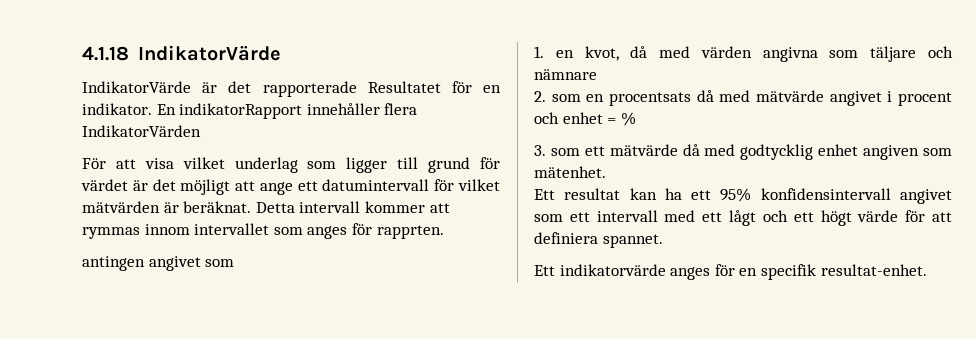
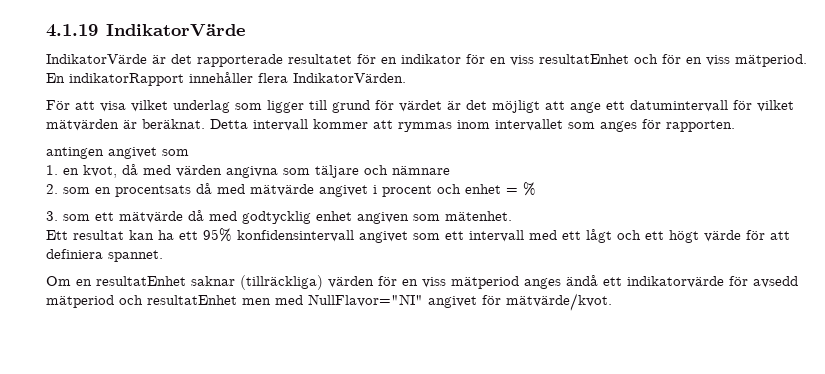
[82,46,129,61] 4.1.18 -> [46,24,98,37] 4.1.19
[367,81,502,93] [82,103,152,115] Resultatet för en indikator. -> [288,54,807,67] resultatet för en indikator för en viss resultatEnhet och för en viss mätperiod.
[82,125,201,137] IndikatorVärden -> [293,73,406,83] IndikatorVärden.
[144,224,190,235] innom -> [457,120,490,129] inom
[376,225,444,239] rapprten. -> [666,120,735,132] rapporten.
[534,264,927,280] Ett indikatorvärde anges för en specifik resultat-enhet. -> [46,275,798,290] [46,293,612,311] Om en resultatEnhet saknar (tillräckliga) värden för en viss mätperiod anges ändå ett indikatorvärde för avsedd mätperiod och resultatEnhet men med NullFlavor="NI" angivet för mätvärde/kvot.

